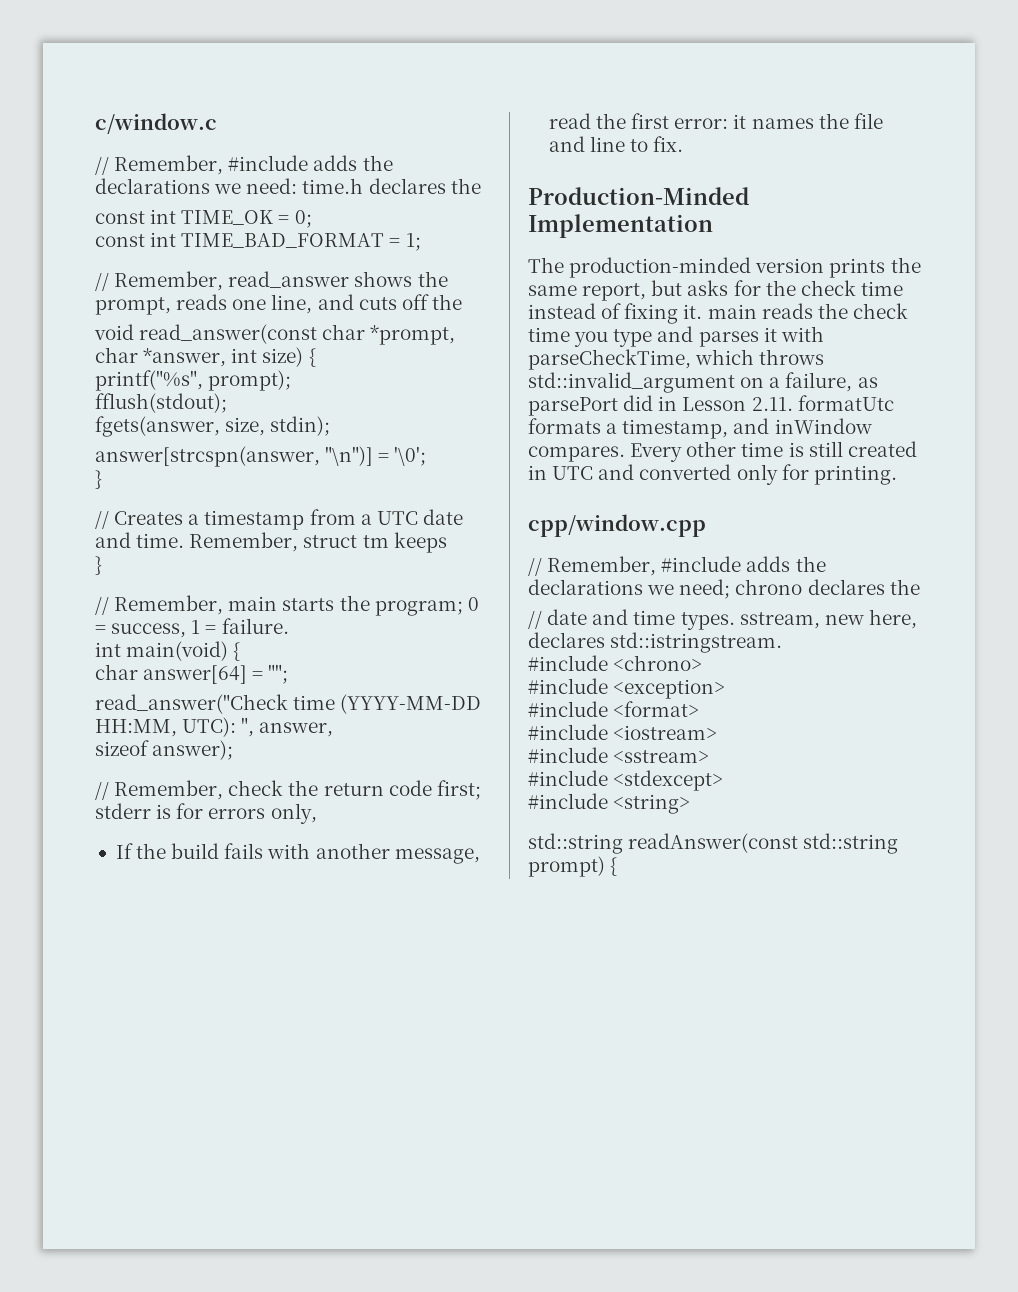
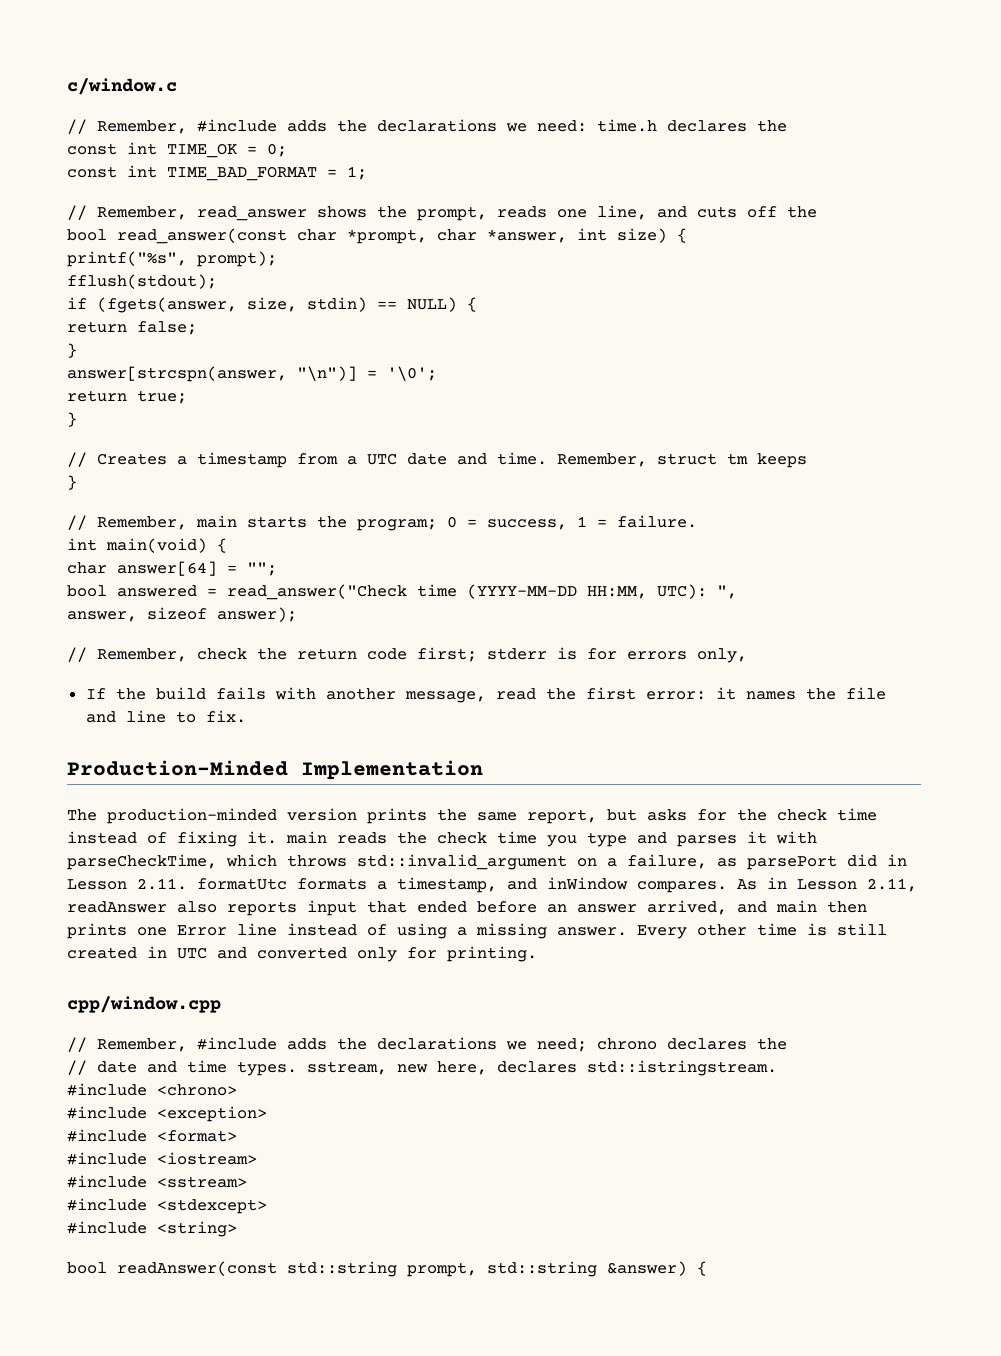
[94,324,134,340] void -> [67,229,107,241] bool
[95,416,331,437] fgets(answer, size, stdin); -> [67,297,477,313] [67,321,197,335] [67,343,77,358] if (fgets(answer, size, stdin) == NULL) { // return false; // }
(427, 456) none -> [67,390,187,404] // return true;
(289, 674) none -> [67,585,217,597] bool answered =
(255, 727) none -> (737, 592) //
(334, 729) // -> (137, 616) none
(625, 454) none -> [737,877,917,892] [67,900,867,916] [67,923,627,939] As in Lesson 2.11, readAnswer also reports input that ended before an answer arrived, and main then prints one Error line instead of using a missing answer.
[528,833,623,854] std::string -> [67,1262,107,1274] bool
[528,856,605,877] prompt) -> [407,1261,687,1277] prompt, std::string &answer)

